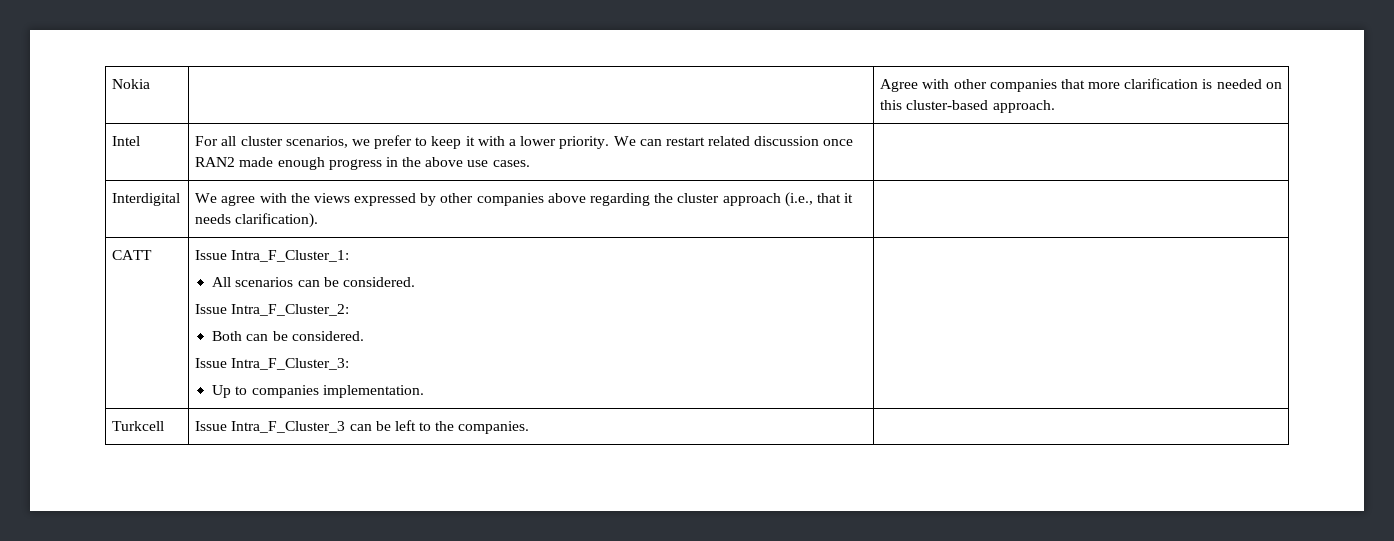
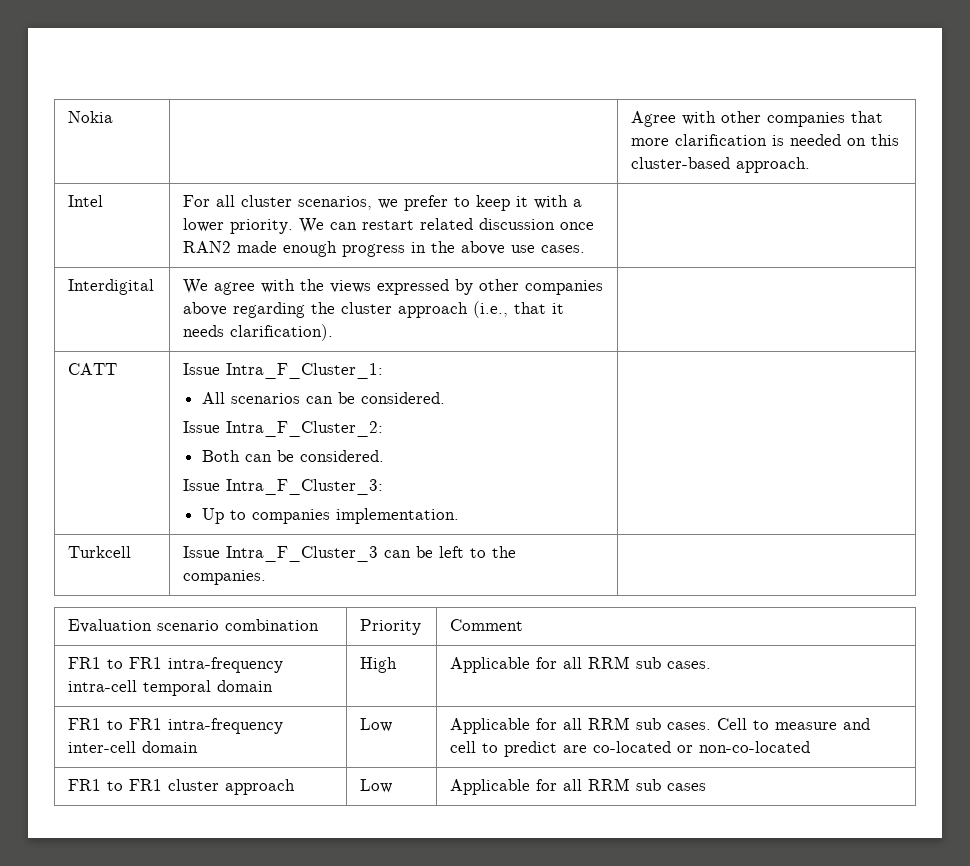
(530, 427) none -> [68,619,320,633] [360,619,422,635] [450,619,524,631] [68,657,284,673] [68,680,274,696] [360,657,398,673] [450,656,712,673] [68,718,284,734] [68,741,199,753] [360,718,393,732] [450,717,871,734] [450,741,811,757] [68,779,296,795] [360,779,393,793] [450,778,707,795] // Evaluation scenario combination | Priority | Comment // FR1 to FR1 intra-frequency intra-cell temporal domain | High | Applicable for all RRM sub cases. // FR1 to FR1 intra-frequency inter-cell domain | Low | Applicable for all RRM sub cases. Cell to measure and cell to predict are co-located or non-co-located // FR1 to FR1 cluster approach | Low | Applicable for all RRM sub cases

